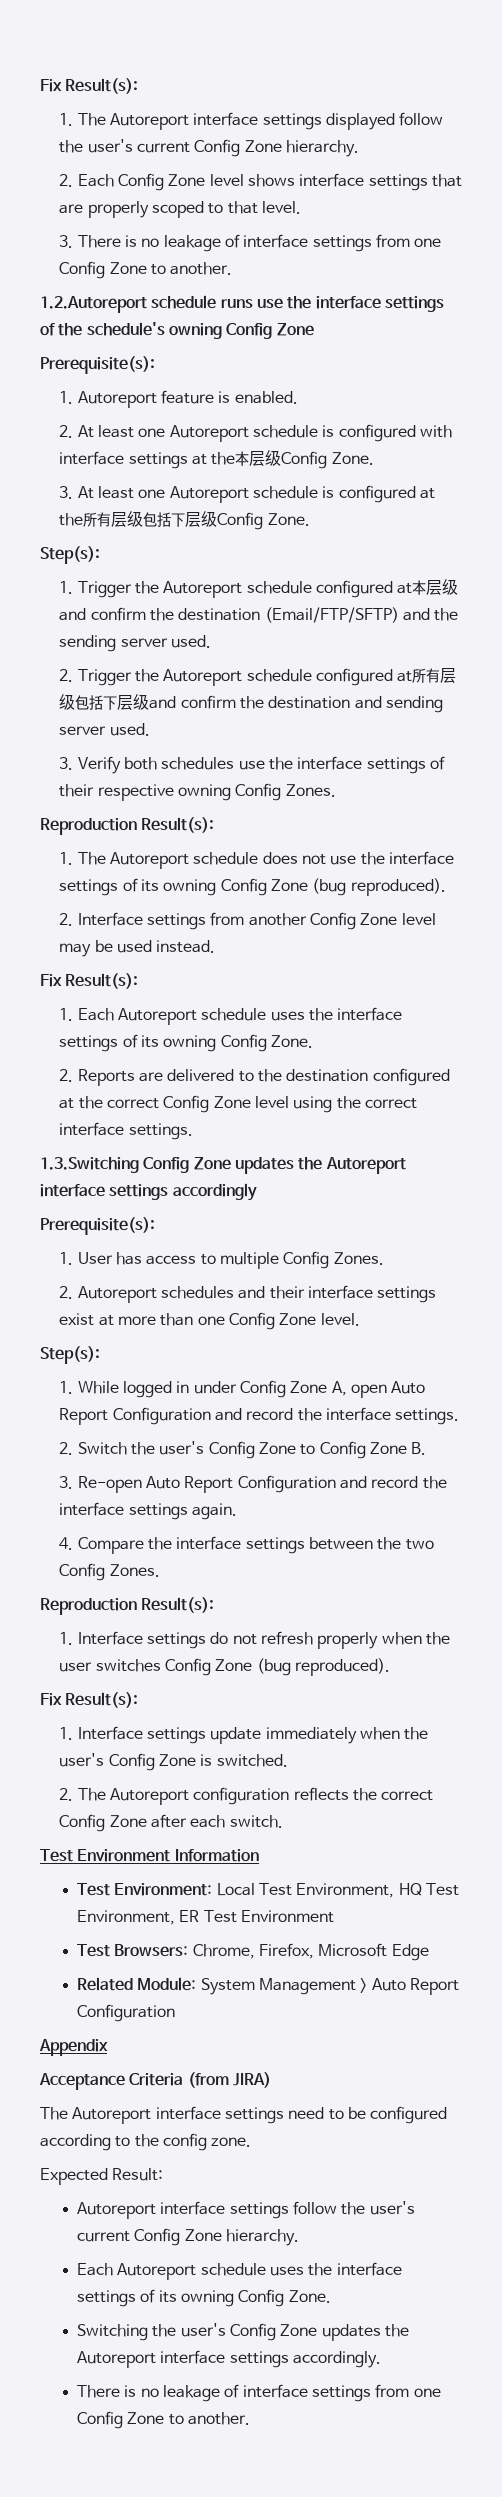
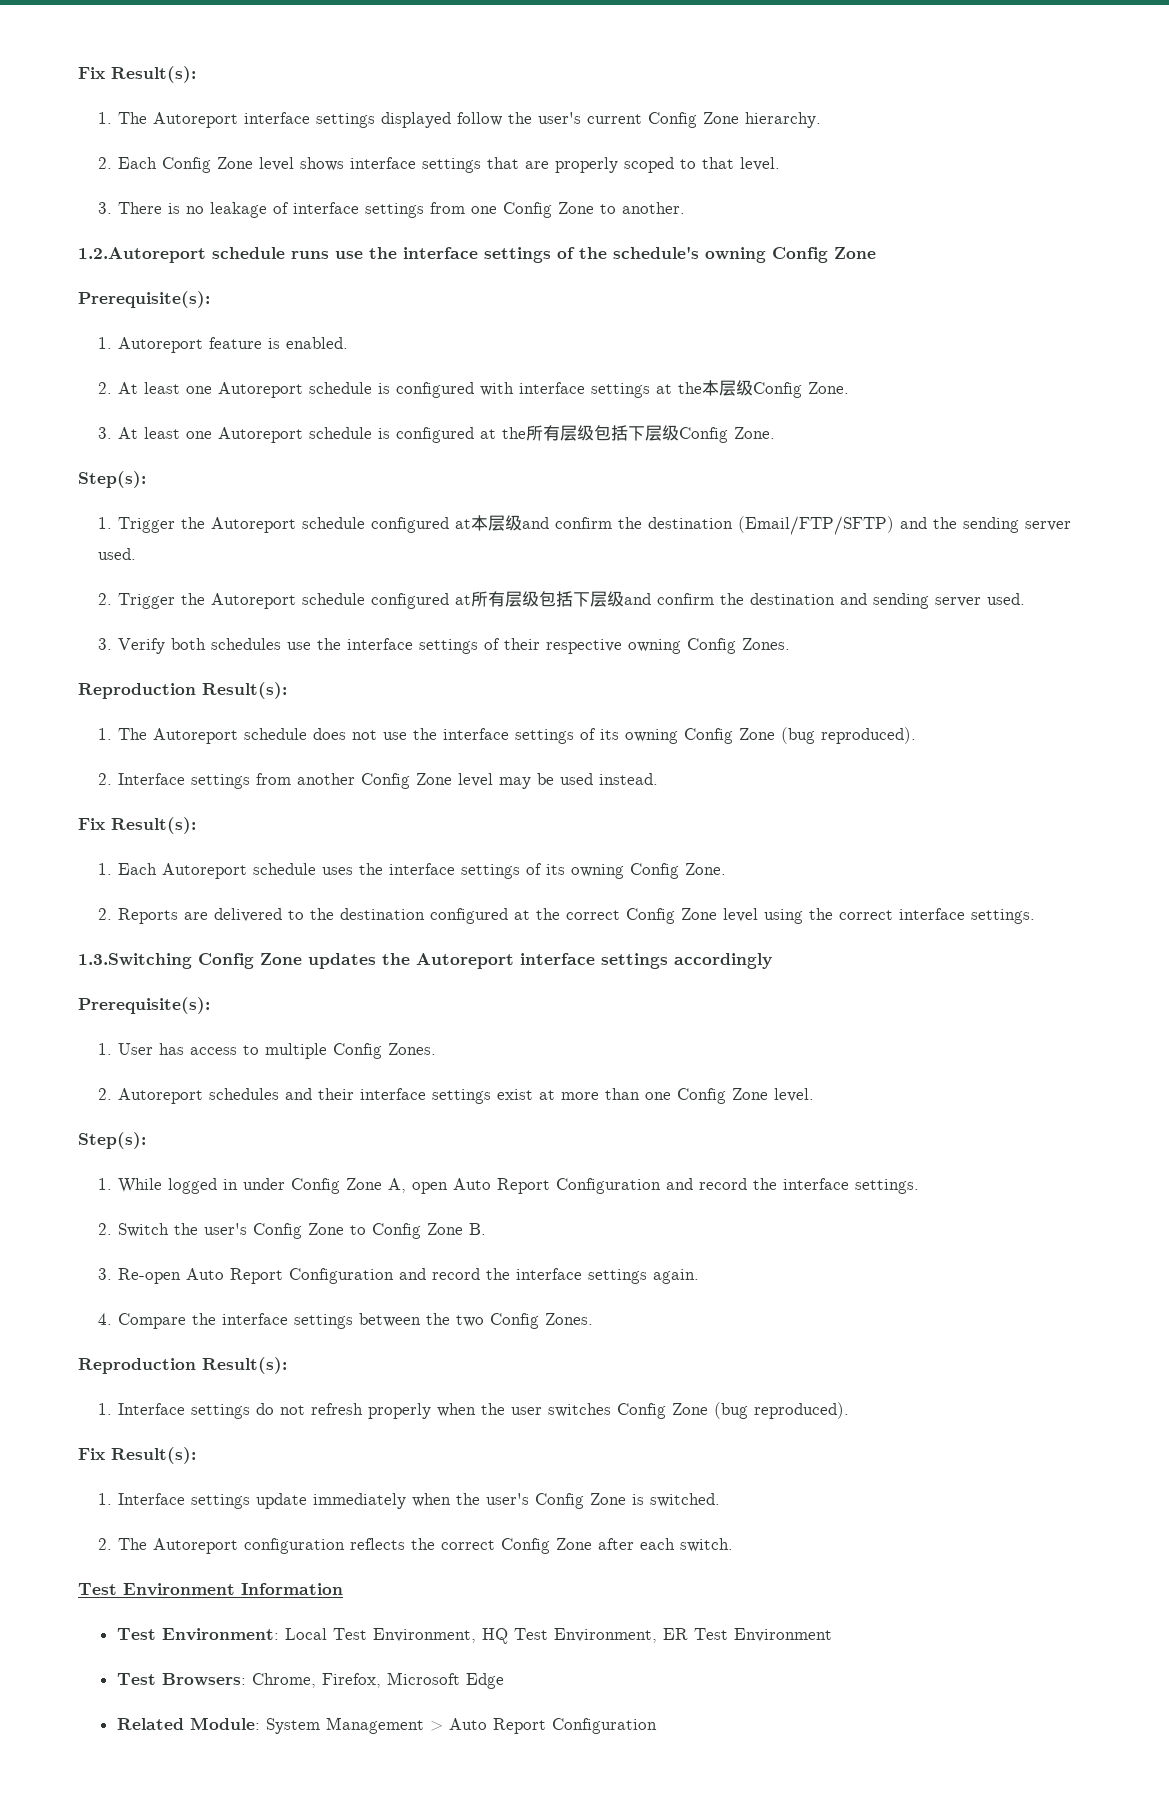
[39,2039,108,2056] [39,2072,271,2090] [40,2106,448,2124] [40,2133,252,2151] [40,2168,164,2185] [77,2201,415,2219] [77,2228,299,2246] [77,2262,402,2280] [77,2289,331,2307] [77,2323,409,2341] [77,2350,381,2368] [77,2384,441,2402] [77,2411,250,2429] // Appendix // Acceptance Criteria (from JIRA) // The Autoreport interface settings need to be configured according to the config zone. // Expected Result: // Autoreport interface settings follow the user's current Config Zone hierarchy. // Each Autoreport schedule uses the interface settings of its owning Config Zone. // Switching the user's Config Zone updates the Autoreport interface settings accordingly. // There is no leakage of interface settings from one Config Zone to another. -> (657, 1726) none

